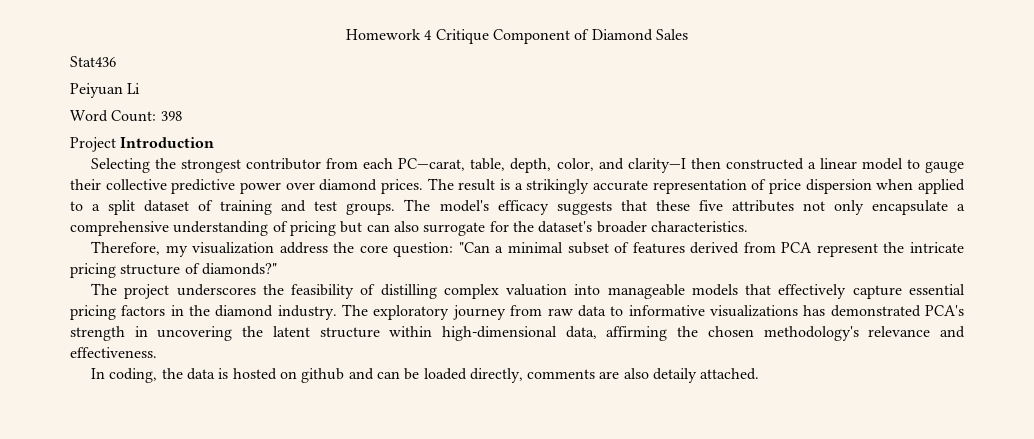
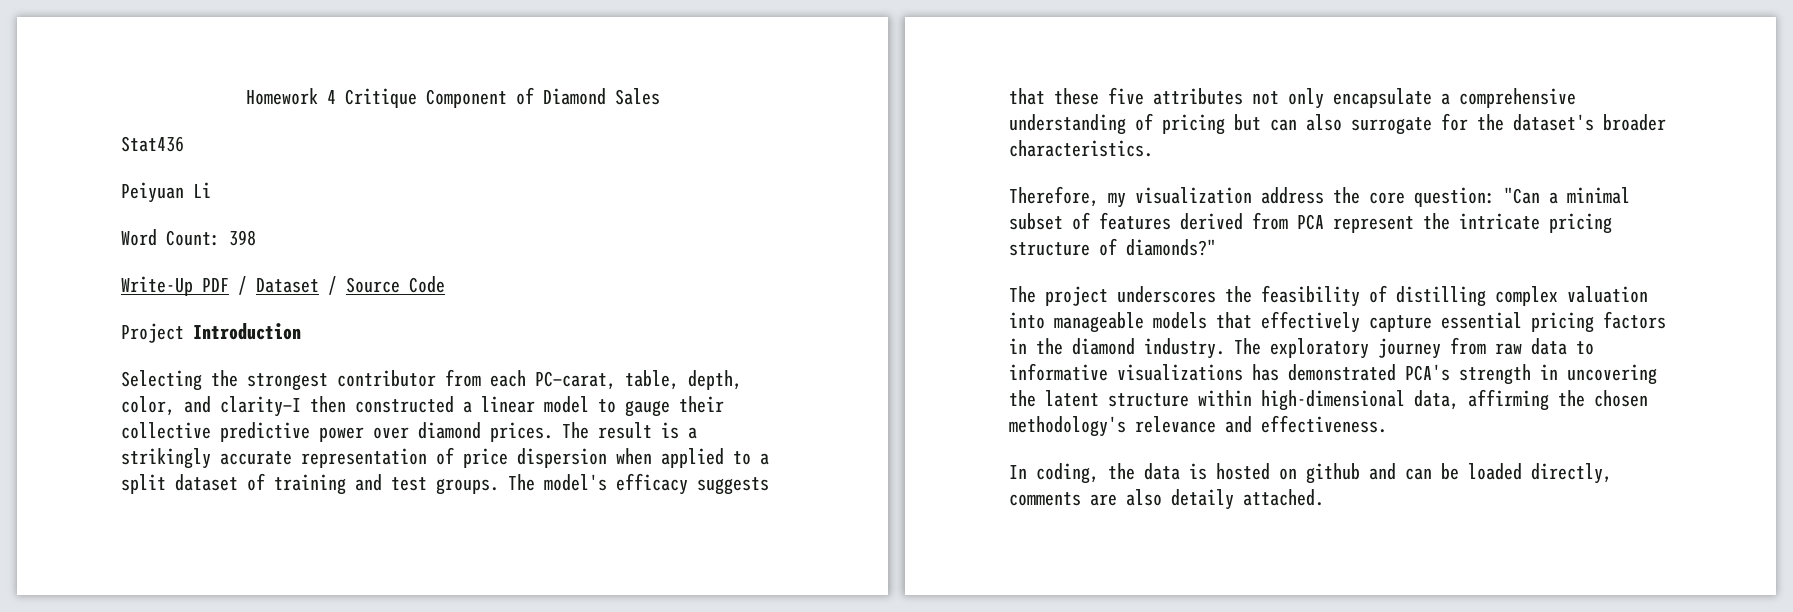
(182, 116) none -> [121,276,445,296] // Write-Up PDF / Dataset / Source Code

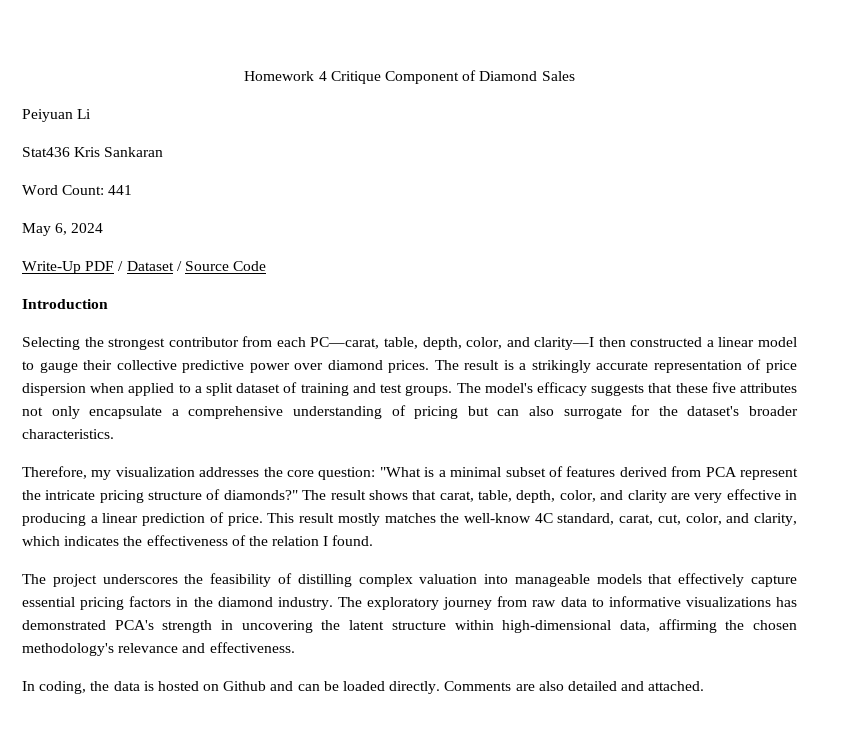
[121,136,184,152] // Stat436 -> (575, 76) none
(211, 190) none -> [22,147,164,157] // Stat436 Kris Sankaran
[229,230,256,246] 398 -> [108,185,133,195] [22,223,104,236] 441 // May 6, 2024
[121,323,184,343] Project -> (267, 266) none
[1261,187,1324,204] address -> [199,467,260,477] addresses
[1504,187,1540,204] "Can -> [379,467,435,477] "What is
(1216, 247) none -> [302,489,797,503] [22,512,797,526] [22,535,374,546] The result shows that carat, table, depth, color, and clarity are very effective in producing a linear prediction of price. This result mostly matches the well-know 4C standard, carat, cut, color, and clarity, which indicates the effectiveness of the relation I found.
[1306,463,1360,484] github -> [223,681,267,691] Github
[1531,463,1612,484] [1009,489,1234,510] directly, comments are also detaily -> [389,681,645,694] directly. Comments are also detailed and

